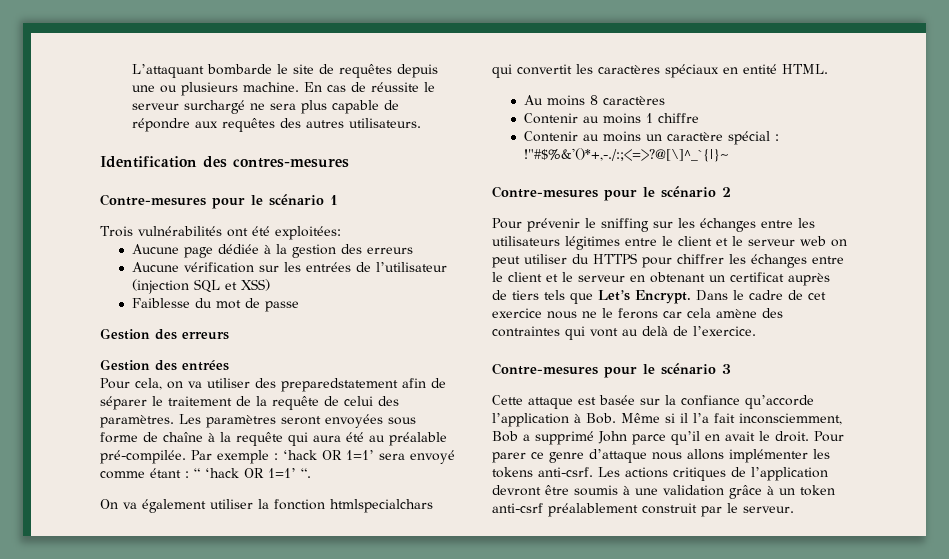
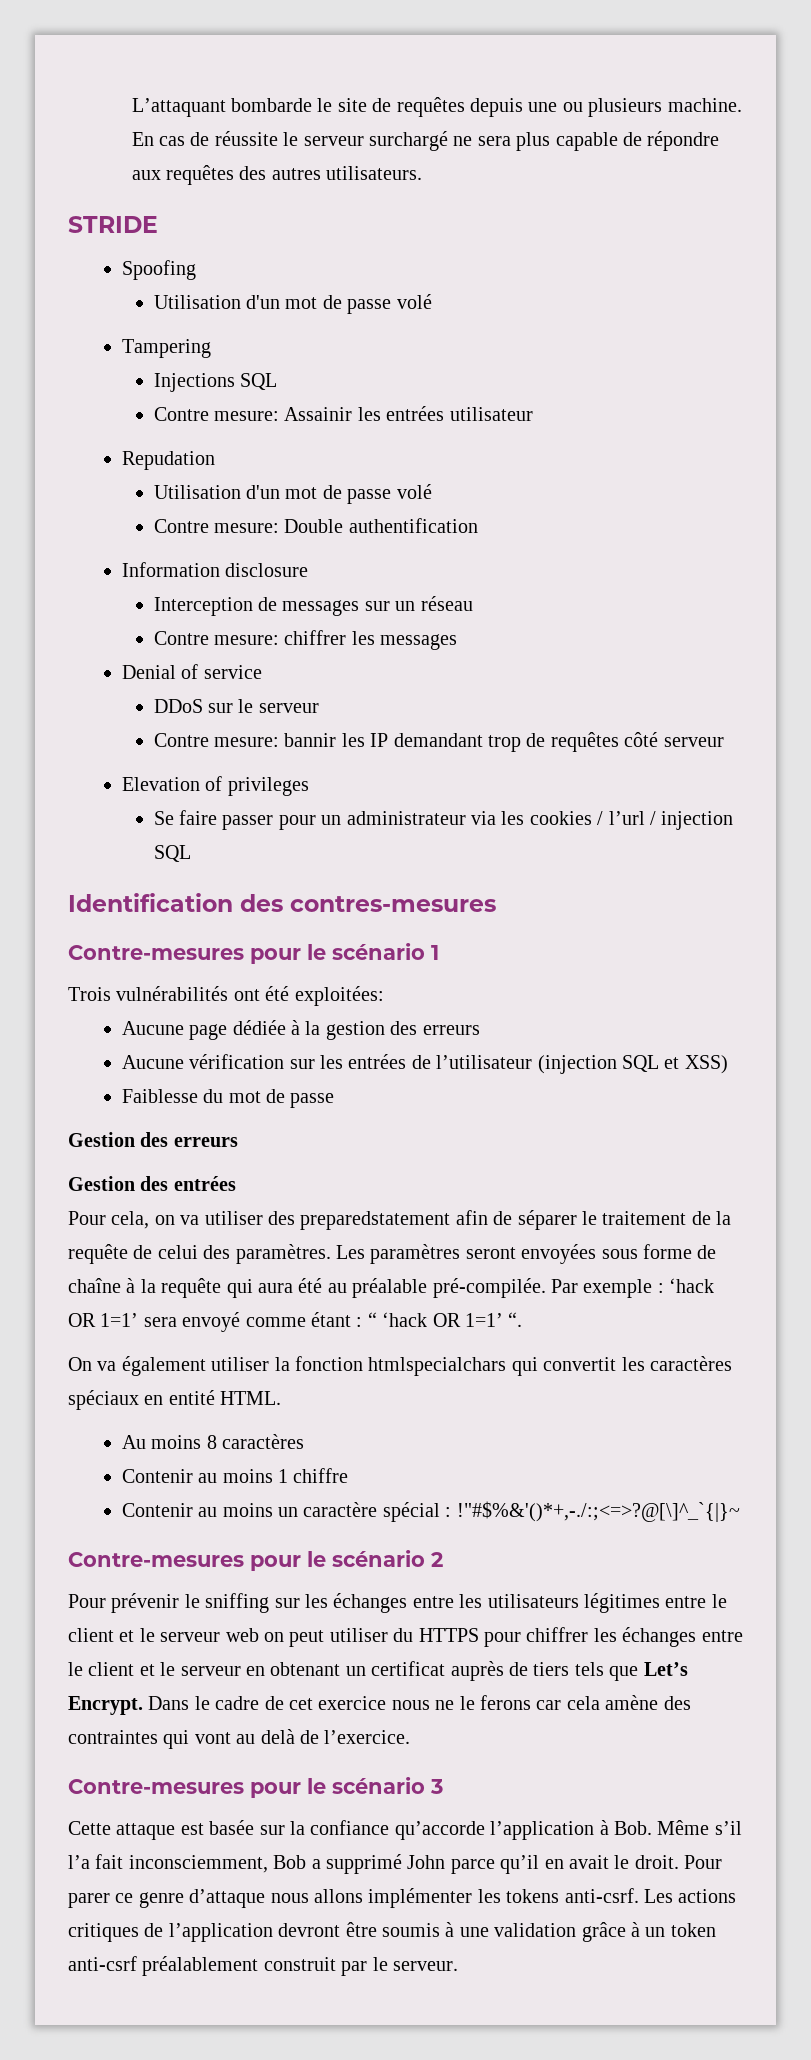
(422, 123) none -> [68,216,158,233] [121,260,196,280] [153,294,432,314] [121,339,211,358] [153,373,278,392] [153,406,533,421] [121,451,215,470] [153,484,432,504] [153,518,478,533] [121,562,309,577] [153,596,473,616] [153,630,458,650] [121,664,262,679] [153,699,319,713] [153,732,724,752] [121,776,309,796] [153,810,734,830] [153,845,191,862] // STRIDE // Spoofing // Utilisation d'un mot de passe volé // Tampering // Injections SQL // Contre mesure: Assainir les entrées utilisateur // Repudation // Utilisation d'un mot de passe volé // Contre mesure: Double authentification // Information disclosure // Interception de messages sur un réseau // Contre mesure: chiffrer les messages // Denial of service // DDoS sur le serveur // Contre mesure: bannir les IP demandant trop de requêtes côté serveur // Elevation of privileges // Se faire passer pour un administrateur via les cookies / l’url / injection SQL
[665,413,688,423] si il -> [714,1821,742,1835] s’il

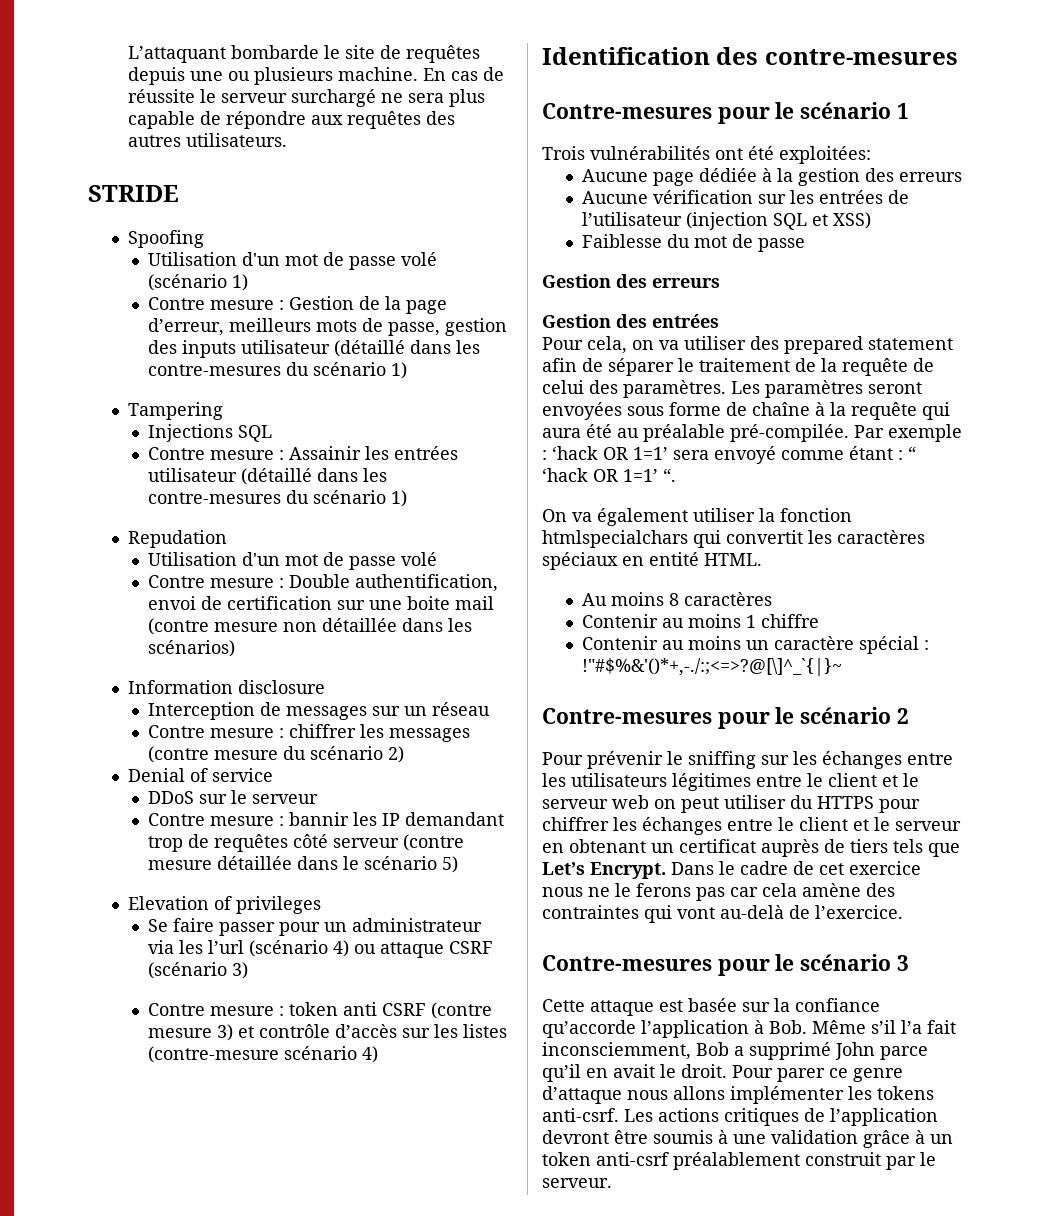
(432, 301) none -> [147,274,248,291] [147,296,447,314] [147,318,507,336] [147,340,480,358] [147,362,407,379] (scénario 1) // Contre mesure : Gestion de la page d’erreur, meilleurs mots de passe, gestion des inputs utilisateur (détaillé dans les contre-mesures du scénario 1)
[214,411,280,421] mesure: -> [209,450,284,460] mesure :
(533, 414) none -> [240,468,387,485] [147,490,407,507] (détaillé dans les contre-mesures du scénario 1)
[214,518,478,533] mesure: Double authentification -> [209,574,498,592] [147,596,494,610] [147,618,472,635] [147,640,235,657] mesure : Double authentification, envoi de certification sur une boite mail (contre mesure non détaillée dans les scénarios)
[214,635,280,645] mesure: -> [209,728,284,738] mesure :
(458, 642) none -> [147,746,404,763] (contre mesure du scénario 2)
[214,737,280,747] mesure: -> [209,816,284,826] mesure :
(724, 742) none -> [402,834,464,851] [147,856,458,873] (contre mesure détaillée dans le scénario 5)
[529,811,734,830] [153,845,191,862] cookies / l’url / injection SQL -> [207,940,493,958] [147,962,248,979] [147,1002,492,1019] [147,1024,507,1041] [147,1046,378,1063] l’url (scénario 4) ou attaque CSRF (scénario 3) // Contre mesure : token anti CSRF (contre mesure 3) et contrôle d’accès sur les listes (contre-mesure scénario 4)
[290,896,496,912] contres-mesures -> [764,49,958,65] contre-mesures
[300,1211,451,1230] preparedstatement -> [784,336,953,354] prepared statement
(531, 1702) none -> [696,887,725,901] pas
[236,1729,295,1744] au delà -> [720,905,784,919] au-delà

